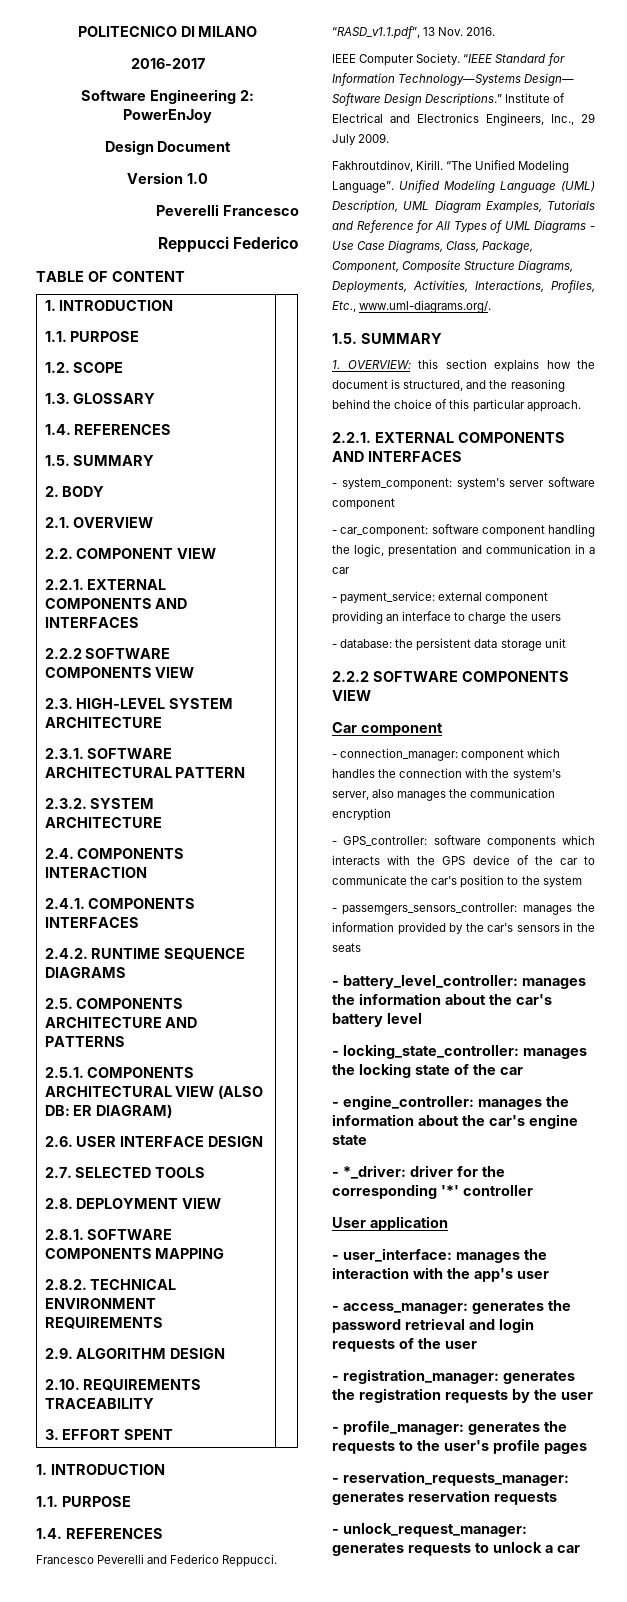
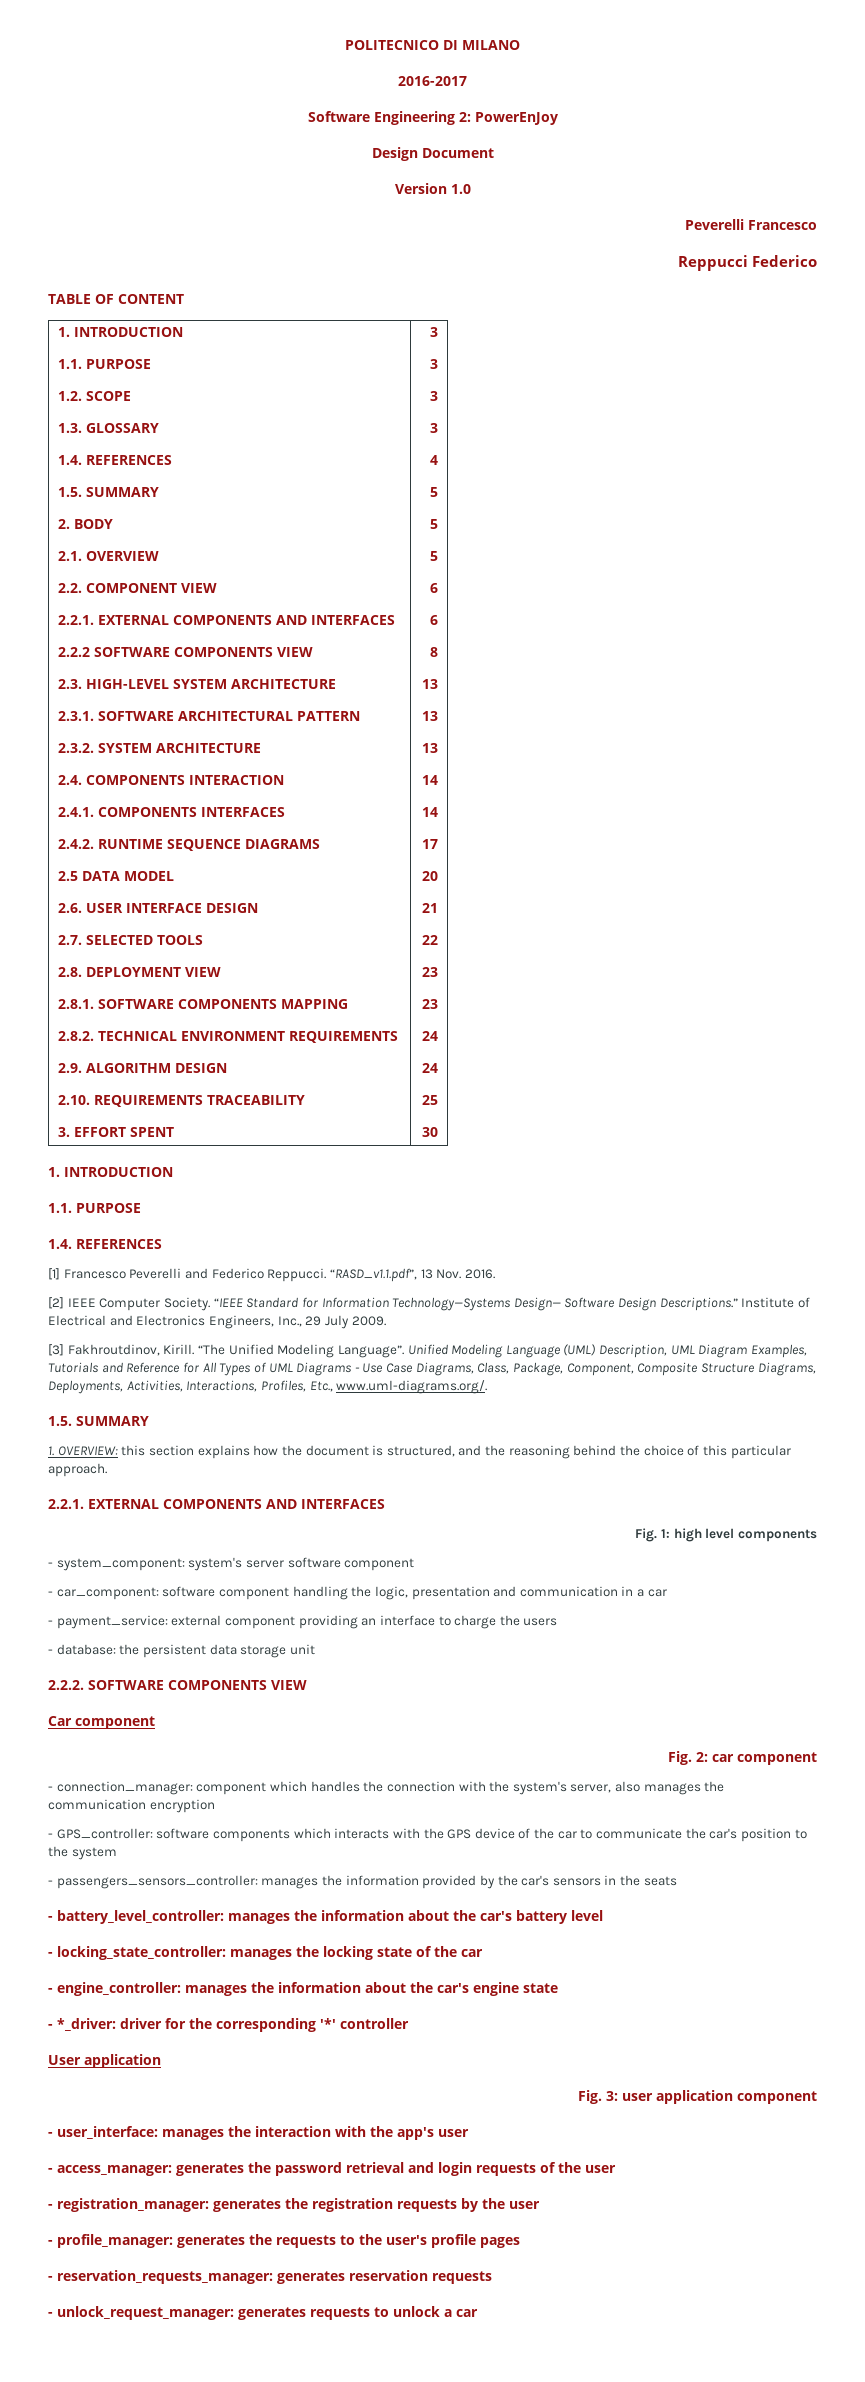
[44,998,184,1009] [44,1017,198,1028] [44,1036,125,1047] [44,1067,195,1078] [44,1085,264,1099] [44,1104,173,1118] 2.5. COMPONENTS ARCHITECTURE AND PATTERNS // 2.5.1. COMPONENTS ARCHITECTURAL VIEW (ALSO DB: ER DIAGRAM) -> [57,871,174,881] 2.5 DATA MODEL
(174, 1434) none -> [430,327,439,337] [430,359,439,369] [430,391,439,401] [430,423,439,433] [430,455,439,465] [430,487,439,497] [430,519,439,529] [430,551,439,561] [430,583,439,593] [430,615,439,625] [430,647,439,657] [422,679,439,689] [422,711,439,721] [422,743,439,753] [422,775,439,785] [422,807,439,817] [422,839,439,849] [422,871,439,881] [422,903,439,913] [422,935,439,945] [422,967,439,977] [422,999,439,1009] [422,1031,439,1041] [422,1063,439,1073] [422,1095,439,1105] [422,1127,439,1137] 3 // 3 // 3 // 3 // 4 // 5 // 5 // 5 // 6 // 6 // 8 // 13 // 13 // 13 // 14 // 14 // 17 // 20 // 21 // 22 // 23 // 23 // 24 // 24 // 25 // 30
(163, 1533) none -> [48,1268,60,1280] [1]
(496, 31) none -> [48,1297,64,1309] [2]
(390, 138) none -> [48,1344,64,1356] [3]
(462, 456) none -> [635,1528,817,1542] // Fig. 1: high level components
[332,671,369,682] 2.2.2 -> [48,1680,84,1690] 2.2.2.
(443, 729) none -> [668,1751,817,1765] // Fig. 2: car component
[342,903,518,915] passemgers_sensors_controller: -> [56,1875,258,1889] passengers_sensors_controller:
(448, 1223) none -> [578,2090,817,2104] // Fig. 3: user application component

